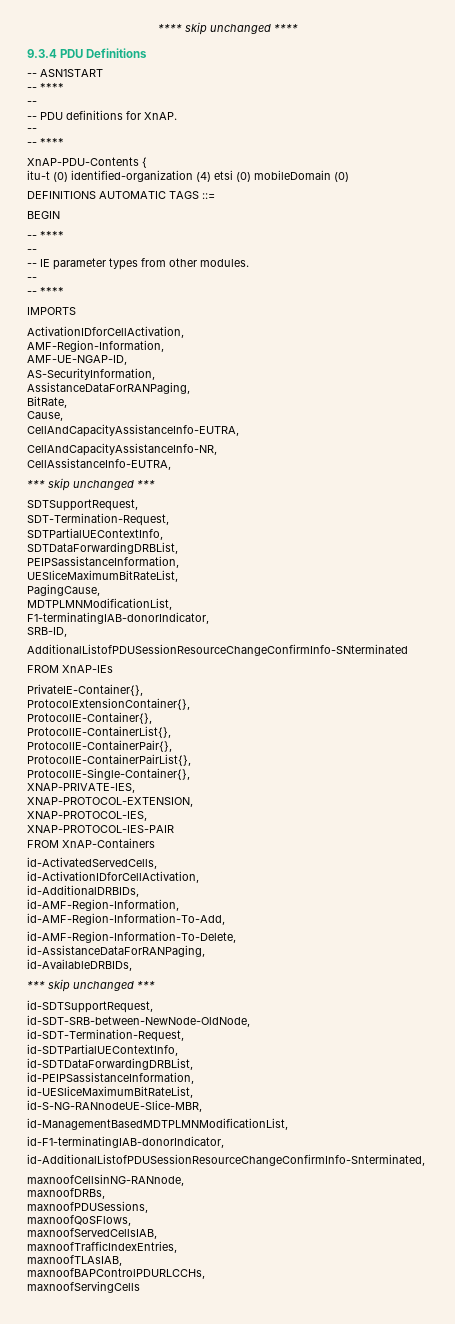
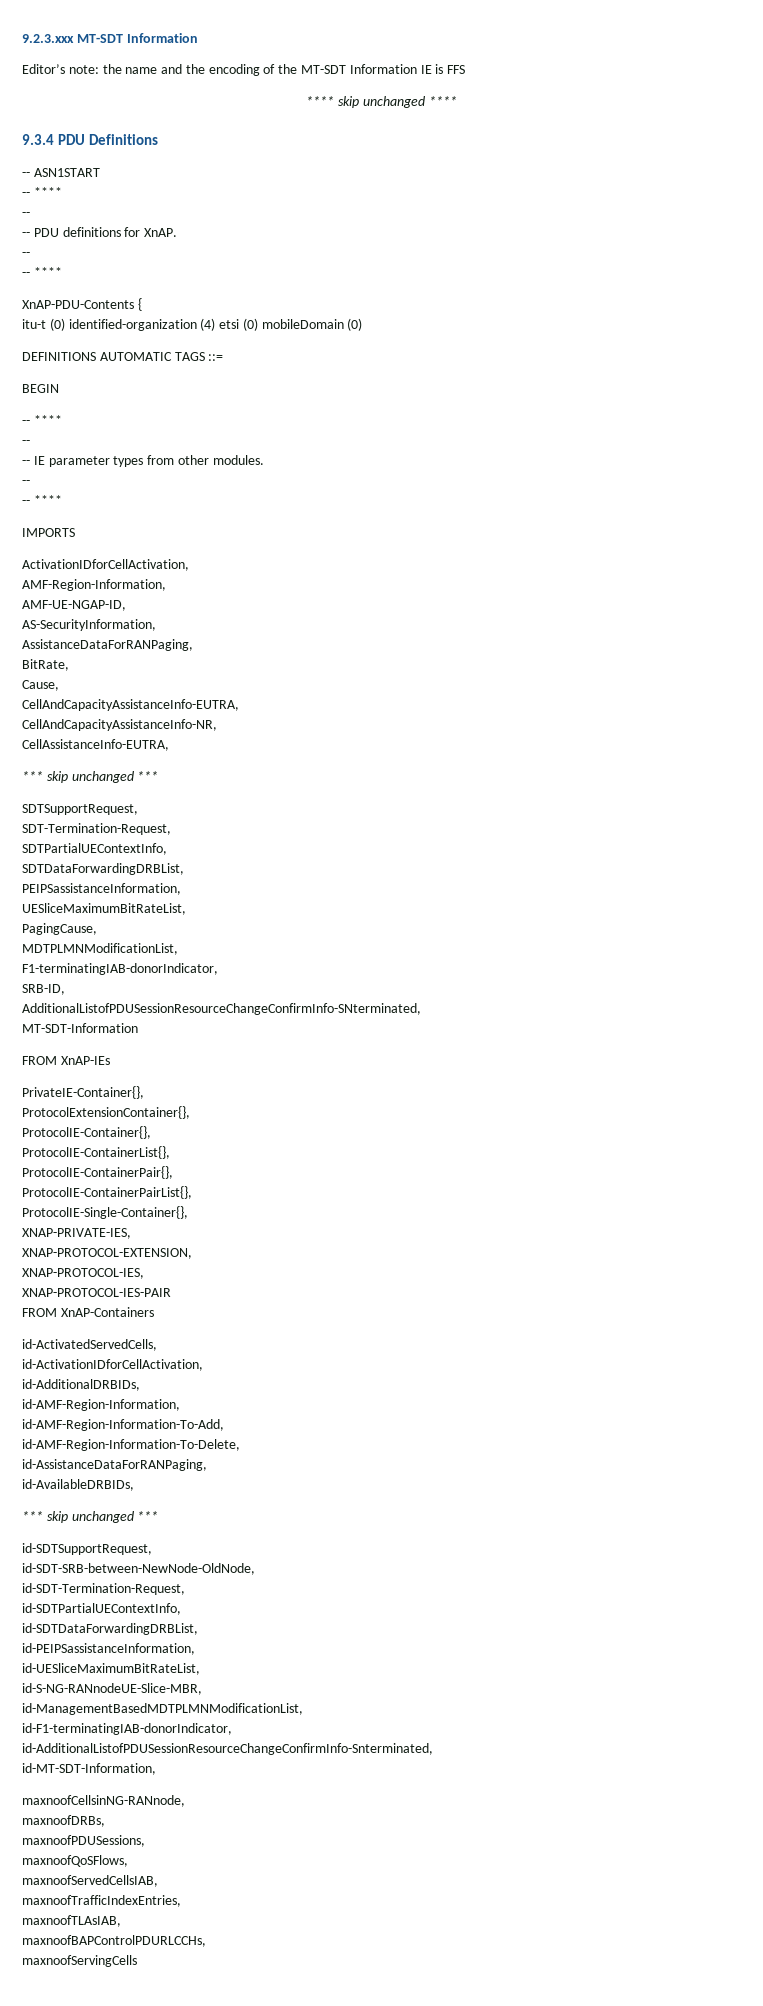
(157, 28) none -> [22,33,198,43] [22,64,466,76] 9.2.3.xxx MT-SDT Information // Editor’s note: the name and the encoding of the MT-SDT Information IE is FFS //
[27,644,408,656] AdditionalListofPDUSessionResourceChangeConfirmInfo-SNterminated -> [22,1003,421,1015] [22,1023,138,1033] AdditionalListofPDUSessionResourceChangeConfirmInfo-SNterminated, // MT-SDT-Information
(425, 1160) none -> [22,1763,156,1775] // id-MT-SDT-Information,

